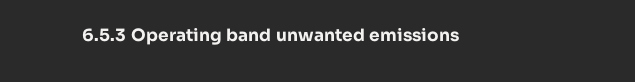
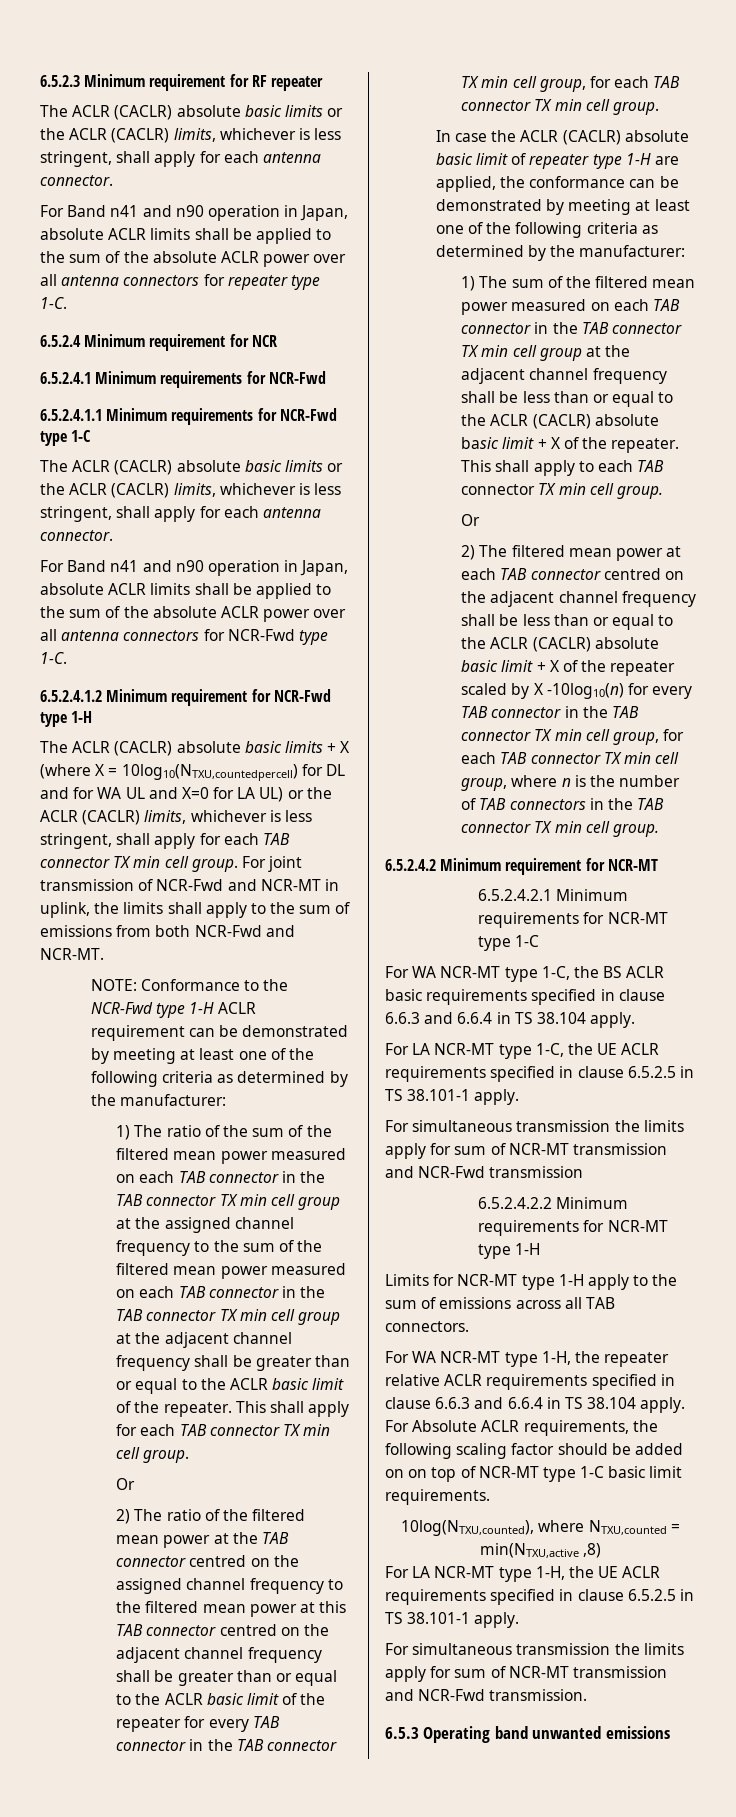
(82, 35) none -> [40,74,323,91] [40,105,344,120] [40,128,342,143] [40,151,321,167] [40,175,113,186] [40,205,349,221] [40,228,332,244] [40,251,347,267] [40,274,320,290] [40,297,67,309] [40,334,277,351] [40,371,326,388] [40,408,337,425] [40,430,92,446] [40,460,344,475] [40,483,342,498] [40,506,321,522] [40,530,113,541] [40,560,349,576] [40,583,332,599] [40,606,347,622] [40,629,328,645] [40,652,67,664] [40,689,331,706] [40,711,93,727] [40,741,351,756] [40,764,345,781] [40,787,332,802] [40,810,312,825] [40,833,290,849] [40,856,303,872] [40,879,339,891] [40,902,351,918] [40,925,295,937] [40,948,104,960] [90,979,289,991] [90,1002,257,1018] [90,1025,349,1041] [90,1048,314,1064] [90,1071,348,1087] [90,1094,227,1106] [116,1125,332,1140] [116,1148,346,1164] [116,1171,326,1183] [116,1194,341,1210] [116,1217,294,1233] [116,1240,323,1256] [116,1263,346,1279] [116,1286,326,1298] [116,1309,341,1325] [116,1332,292,1348] [116,1355,350,1371] [116,1378,345,1394] [116,1401,350,1417] [116,1424,331,1436] [116,1447,190,1463] [116,1478,136,1490] [116,1509,306,1524] [116,1532,289,1548] [116,1555,299,1567] [116,1578,343,1594] [116,1601,347,1617] [116,1624,329,1636] [116,1647,322,1663] [116,1670,338,1686] [116,1693,326,1705] [116,1716,280,1732] [116,1739,337,1751] [461,76,681,92] [461,99,659,115] [435,130,689,145] [435,153,679,169] [435,176,679,192] [435,199,690,215] [435,222,658,238] [435,245,686,261] [461,276,696,291] [461,299,680,315] [461,322,682,334] [461,345,631,361] [461,368,667,384] [461,391,674,407] [461,414,659,429] [461,437,680,453] [461,460,665,476] [461,483,663,499] [461,514,481,526] [461,545,682,561] [461,568,684,580] [461,591,696,607] [461,614,674,630] [461,637,659,652] [461,660,676,676] [461,683,693,699] [461,706,639,718] [461,729,685,745] [461,752,680,764] [461,775,681,791] [461,798,665,810] [461,821,659,837] [385,858,658,875] [478,889,629,901] [478,912,668,928] [478,935,540,951] [385,966,665,982] [385,989,665,1005] [385,1012,636,1028] [385,1043,660,1059] [385,1066,694,1082] [385,1089,520,1105] [385,1120,684,1132] [385,1143,667,1159] [385,1166,584,1178] [478,1197,629,1209] [478,1220,668,1236] [478,1243,541,1259] [385,1274,678,1290] [385,1297,615,1309] [385,1321,469,1332] [385,1351,670,1367] [385,1374,675,1390] [385,1397,686,1413] [385,1420,658,1436] [385,1443,683,1459] [385,1466,683,1482] [385,1489,490,1505] [401,1520,680,1536] [479,1543,602,1558] [385,1566,661,1582] [385,1589,694,1605] [385,1612,520,1628] [385,1643,684,1655] [385,1666,667,1682] [385,1689,588,1701] 6.5.2.3 Minimum requirement for RF repeater // The ACLR (CACLR) absolute basic limits or the ACLR (CACLR) limits, whichever is less stringent, shall apply for each antenna connector. // For Band n41 and n90 operation in Japan, absolute ACLR limits shall be applied to the sum of the absolute ACLR power over all antenna connectors for repeater type 1-C. // 6.5.2.4 Minimum requirement for NCR // 6.5.2.4.1 Minimum requirements for NCR-Fwd // 6.5.2.4.1.1 Minimum requirements for NCR-Fwd type 1-C // The ACLR (CACLR) absolute basic limits or the ACLR (CACLR) limits, whichever is less stringent, shall apply for each antenna connector. // For Band n41 and n90 operation in Japan, absolute ACLR limits shall be applied to the sum of the absolute ACLR power over all antenna connectors for NCR-Fwd type 1-C. // 6.5.2.4.1.2 Minimum requirement for NCR-Fwd type 1-H // The ACLR (CACLR) absolute basic limits + X (where X = 10log10(NTXU,countedpercell) for DL and for WA UL and X=0 for LA UL) or the ACLR (CACLR) limits, whichever is less stringent, shall apply for each TAB connector TX min cell group. For joint transmission of NCR-Fwd and NCR-MT in uplink, the limits shall apply to the sum of emissions from both NCR-Fwd and NCR-MT. // NOTE: Conformance to the NCR-Fwd type 1-H ACLR requirement can be demonstrated by meeting at least one of the following criteria as determined by the manufacturer: // 1) The ratio of the sum of the filtered mean power measured on each TAB connector in the TAB connector TX min cell group at the assigned channel frequency to the sum of the filtered mean power measured on each TAB connector in the TAB connector TX min cell group at the adjacent channel frequency shall be greater than or equal to the ACLR basic limit of the repeater. This shall apply for each TAB connector TX min cell group. // Or // 2) The ratio of the filtered mean power at the TAB connector centred on the assigned channel frequency to the filtered mean power at this TAB connector centred on the adjacent channel frequency shall be greater than or equal to the ACLR basic limit of the repeater for every TAB connector in the TAB connector TX min cell group, for each TAB connector TX min cell group. // In case the ACLR (CACLR) absolute basic limit of repeater type 1-H are applied, the conformance can be demonstrated by meeting at least one of the following criteria as determined by the manufacturer: // 1) The sum of the filtered mean power measured on each TAB connector in the TAB connector TX min cell group at the adjacent channel frequency shall be less than or equal to the ACLR (CACLR) absolute basic limit + X of the repeater. This shall apply to each TAB connector TX min cell group. // Or // 2) The filtered mean power at each TAB connector centred on the adjacent channel frequency shall be less than or equal to the ACLR (CACLR) absolute basic limit + X of the repeater scaled by X -10log10(n) for every TAB connector in the TAB connector TX min cell group, for each TAB connector TX min cell group, where n is the number of TAB connectors in the TAB connector TX min cell group. // 6.5.2.4.2 Minimum requirement for NCR-MT // 6.5.2.4.2.1 Minimum requirements for NCR-MT type 1-C // For WA NCR-MT type 1-C, the BS ACLR basic requirements specified in clause 6.6.3 and 6.6.4 in TS 38.104 apply. // For LA NCR-MT type 1-C, the UE ACLR requirements specified in clause 6.5.2.5 in TS 38.101-1 apply. // For simultaneous transmission the limits apply for sum of NCR-MT transmission and NCR-Fwd transmission // 6.5.2.4.2.2 Minimum requirements for NCR-MT type 1-H // Limits for NCR-MT type 1-H apply to the sum of emissions across all TAB connectors. // For WA NCR-MT type 1-H, the repeater relative ACLR requirements specified in clause 6.6.3 and 6.6.4 in TS 38.104 apply. For Absolute ACLR requirements, the following scaling factor should be added on on top of NCR-MT type 1-C basic limit requirements. // 10log(NTXU,counted), where NTXU,counted = min(NTXU,active ,8) // For LA NCR-MT type 1-H, the UE ACLR requirements specified in clause 6.5.2.5 in TS 38.101-1 apply. // For simultaneous transmission the limits apply for sum of NCR-MT transmission and NCR-Fwd transmission. //

